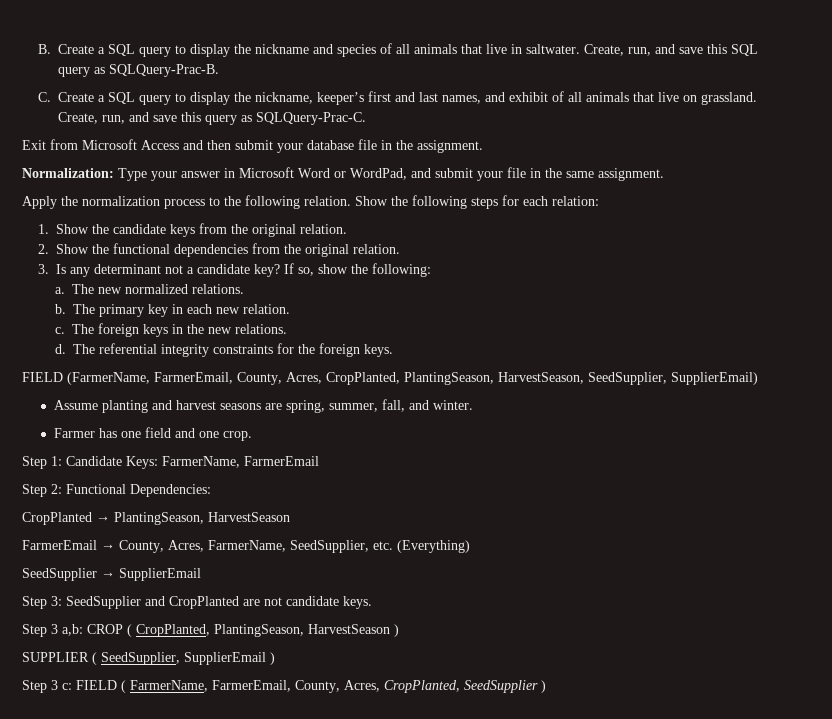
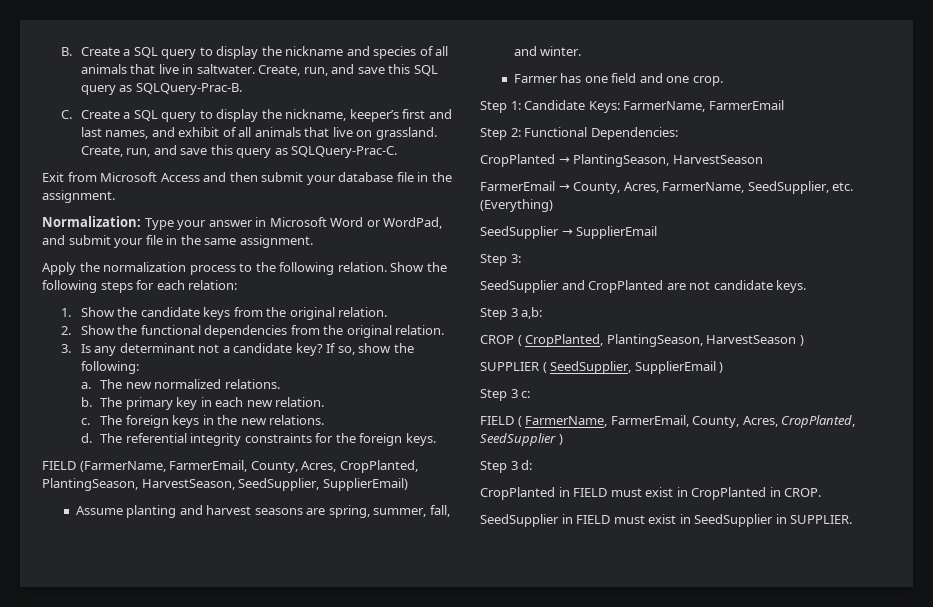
(62, 601) none -> (521, 258) //
(83, 630) none -> (543, 313) //
(72, 686) none -> (531, 394) //
(546, 686) none -> [480,460,533,473] [480,487,822,500] [480,514,853,527] // Step 3 d: // CropPlanted in FIELD must exist in CropPlanted in CROP. // SeedSupplier in FIELD must exist in SeedSupplier in SUPPLIER.

